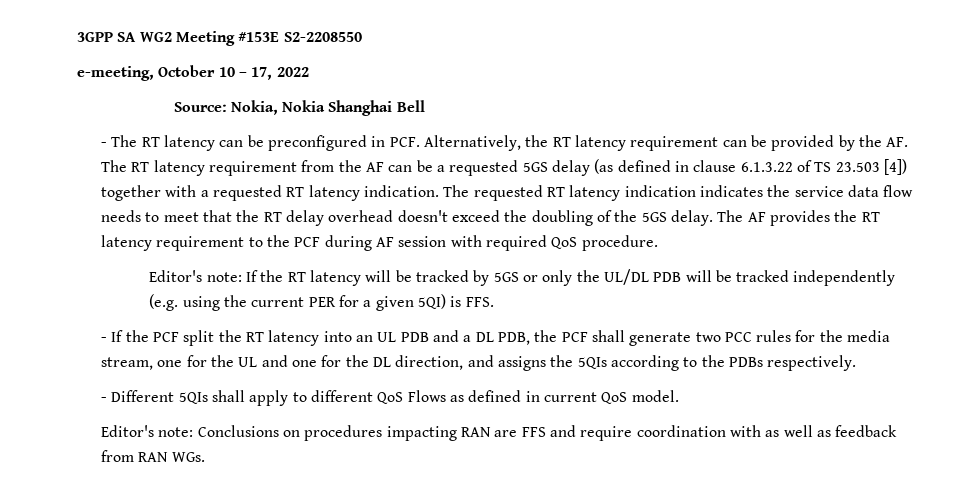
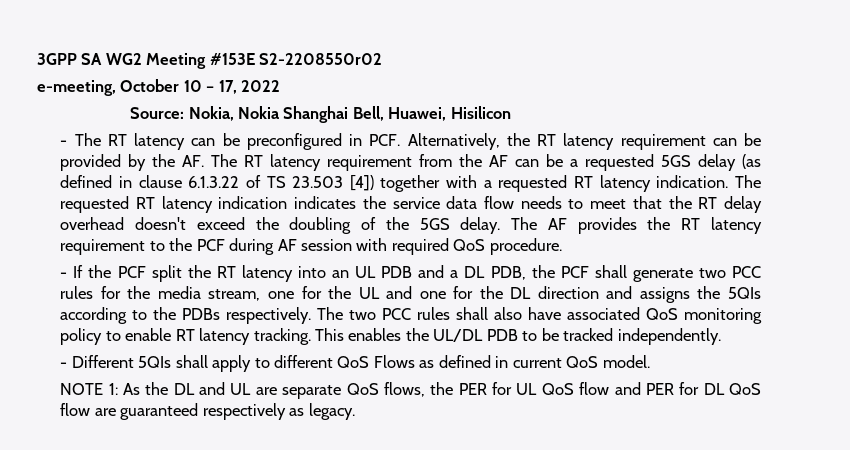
[283,32,362,42] S2-2208550 -> [259,53,383,65] S2-2208550r02
[396,100,425,112] Bell -> [352,106,511,121] Bell, Huawei, Hisilicon
[149,269,896,286] [149,294,494,311] // Editor's note: If the RT latency will be tracked by 5GS or only the UL/DL PDB will be tracked independently (e.g. using the current PER for a given 5QI) is FFS. -> (562, 246) none
[395,355,464,370] direction, -> [537,286,599,299] direction
(857, 363) none -> [317,307,762,324] [60,328,721,345] The two PCC rules shall also have associated QoS monitoring policy to enable RT latency tracking. This enables the UL/DL PDB to be tracked independently.
[101,425,898,441] [101,450,205,462] Editor's note: Conclusions on procedures impacting RAN are FFS and require coordination with as well as feedback from RAN WGs. -> [60,382,761,399] [60,403,355,420] NOTE 1: As the DL and UL are separate QoS flows, the PER for UL QoS flow and PER for DL QoS flow are guaranteed respectively as legacy.

